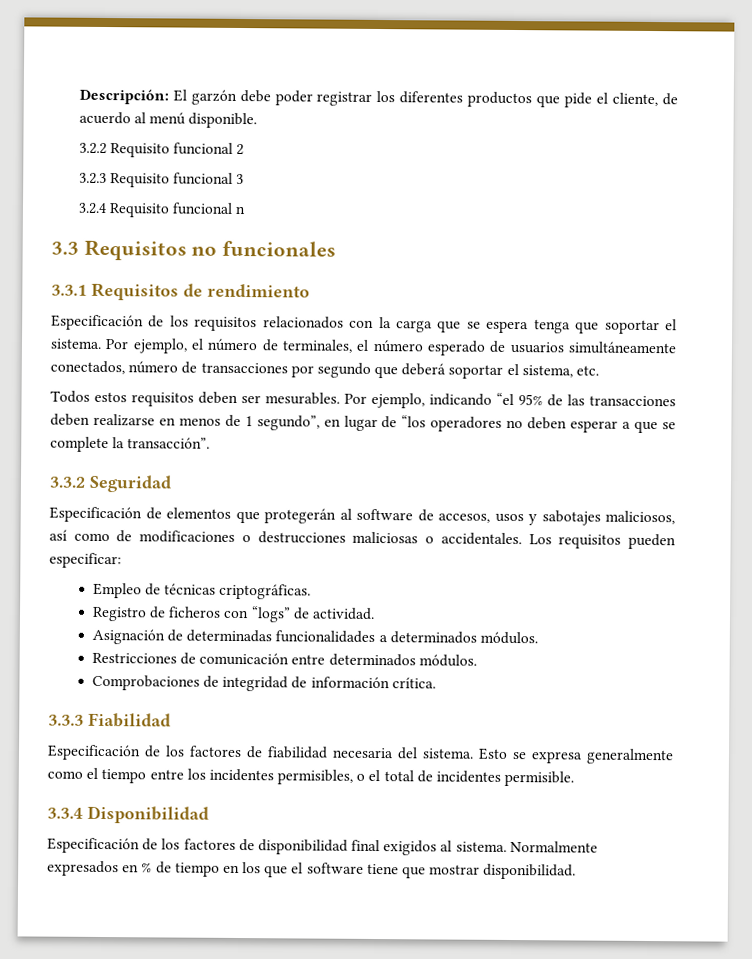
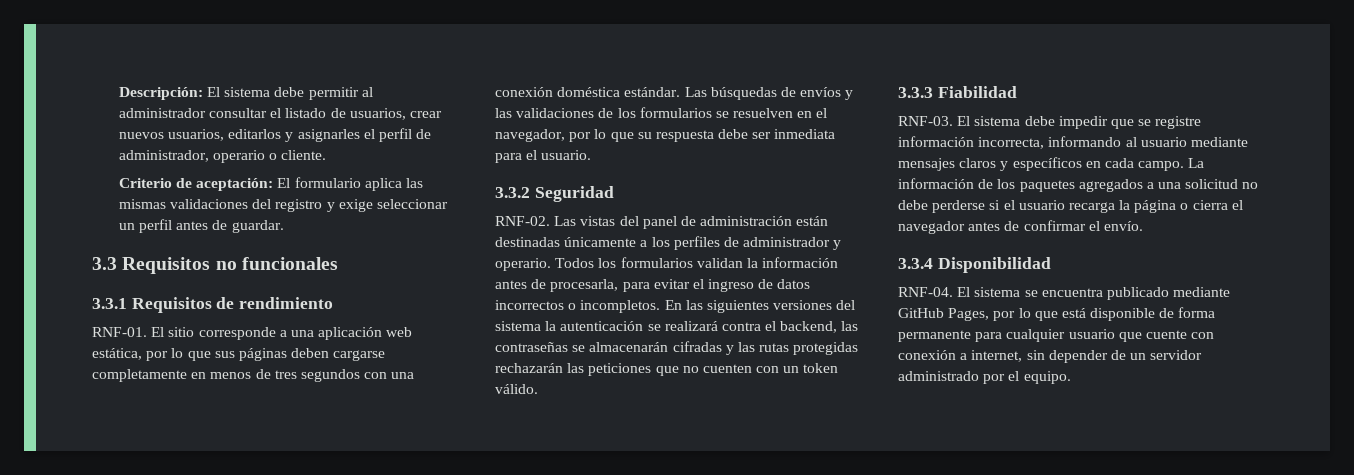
[190,89,678,108] [78,111,258,129] [78,142,245,158] [78,172,245,188] [77,202,247,218] garzón debe poder registrar los diferentes productos que pide el cliente, de acuerdo al menú disponible. // 3.2.2 Requisito funcional 2 // 3.2.3 Requisito funcional 3 // 3.2.4 Requisito funcional n -> [224,87,373,100] [118,108,442,120] [118,128,432,142] [118,150,327,163] [118,177,423,191] [118,199,448,212] [118,219,284,233] sistema debe permitir al administrador consultar el listado de usuarios, crear nuevos usuarios, editarlos y asignarles el perfil de administrador, operario o cliente. // Criterio de aceptación: El formulario aplica las mismas validaciones del registro y exige seleccionar un perfil antes de guardar.
[51,314,678,335] [50,338,677,356] [50,360,600,379] [50,390,676,409] [50,413,677,434] [50,436,211,453] [49,474,172,493] [49,506,675,526] [49,529,677,550] [49,552,122,569] [92,582,312,600] [91,606,375,623] [91,628,538,645] [91,652,477,667] [91,674,436,692] [48,712,171,728] [47,744,674,765] [47,767,575,787] [47,805,209,824] [47,837,598,856] [47,860,577,880] Especificación de los requisitos relacionados con la carga que se espera tenga que soportar el sistema. Por ejemplo, el número de terminales, el número esperado de usuarios simultáneamente conectados, número de transacciones por segundo que deberá soportar el sistema, etc. // Todos estos requisitos deben ser mesurables. Por ejemplo, indicando “el 95% de las transacciones deben realizarse en menos de 1 segundo”, en lugar de “los operadores no deben esperar a que se complete la transacción”. // 3.3.2 Seguridad // Especificación de elementos que protegerán al software de accesos, usos y sabotajes maliciosos, así como de modificaciones o destrucciones maliciosas o accidentales. Los requisitos pueden especificar: // Empleo de técnicas criptográficas. // Registro de ficheros con “logs” de actividad. // Asignación de determinadas funcionalidades a determinados módulos. // Restricciones de comunicación entre determinados módulos. // Comprobaciones de integridad de información crítica. // 3.3.3 Fiabilidad // Especificación de los factores de fiabilidad necesaria del sistema. Esto se expresa generalmente como el tiempo entre los incidentes permisibles, o el total de incidentes permisible. // 3.3.4 Disponibilidad // Especificación de los factores de disponibilidad final exigidos al sistema. Normalmente expresados en % de tiempo en los que el software tiene que mostrar disponibilidad. -> [92,327,413,340] [92,348,386,361] [92,369,415,382] [495,87,854,100] [495,107,828,118] [495,129,836,142] [495,150,592,163] [495,186,614,202] [495,216,829,229] [495,236,842,250] [495,257,839,271] [495,279,811,292] [495,300,856,313] [495,321,859,333] [495,341,859,355] [495,363,839,376] [495,384,538,394] [898,86,1017,98] [898,116,1202,129] [898,136,1248,149] [898,157,1205,171] [898,178,1259,192] [898,200,1243,213] [898,220,1143,234] [898,257,1051,273] [898,287,1231,300] [898,307,1216,321] [898,329,1215,342] [898,350,1203,363] [898,371,1071,384] RNF-01. El sitio corresponde a una aplicación web estática, por lo que sus páginas deben cargarse completamente en menos de tres segundos con una conexión doméstica estándar. Las búsquedas de envíos y las validaciones de los formularios se resuelven en el navegador, por lo que su respuesta debe ser inmediata para el usuario. // 3.3.2 Seguridad // RNF-02. Las vistas del panel de administración están destinadas únicamente a los perfiles de administrador y operario. Todos los formularios validan la información antes de procesarla, para evitar el ingreso de datos incorrectos o incompletos. En las siguientes versiones del sistema la autenticación se realizará contra el backend, las contraseñas se almacenarán cifradas y las rutas protegidas rechazarán las peticiones que no cuenten con un token válido. // 3.3.3 Fiabilidad // RNF-03. El sistema debe impedir que se registre información incorrecta, informando al usuario mediante mensajes claros y específicos en cada campo. La información de los paquetes agregados a una solicitud no debe perderse si el usuario recarga la página o cierra el navegador antes de confirmar el envío. // 3.3.4 Disponibilidad // RNF-04. El sistema se encuentra publicado mediante GitHub Pages, por lo que está disponible de forma permanente para cualquier usuario que cuente con conexión a internet, sin depender de un servidor administrado por el equipo.

